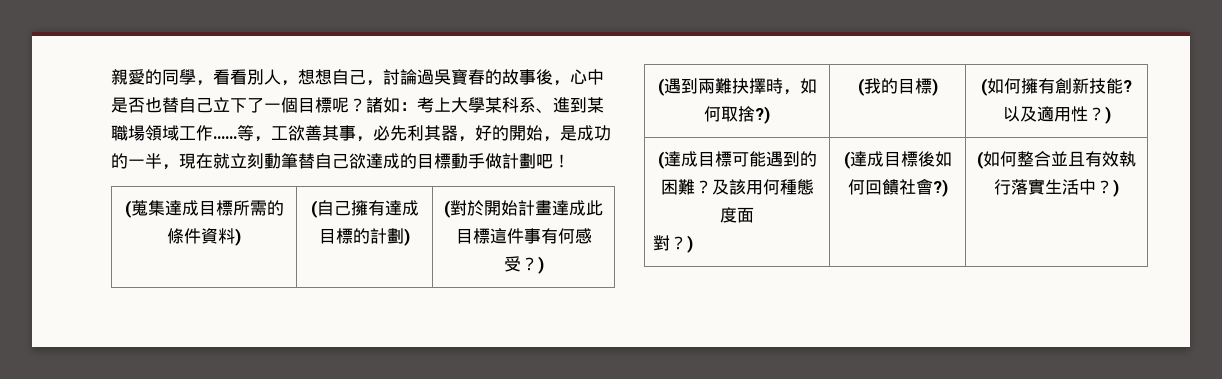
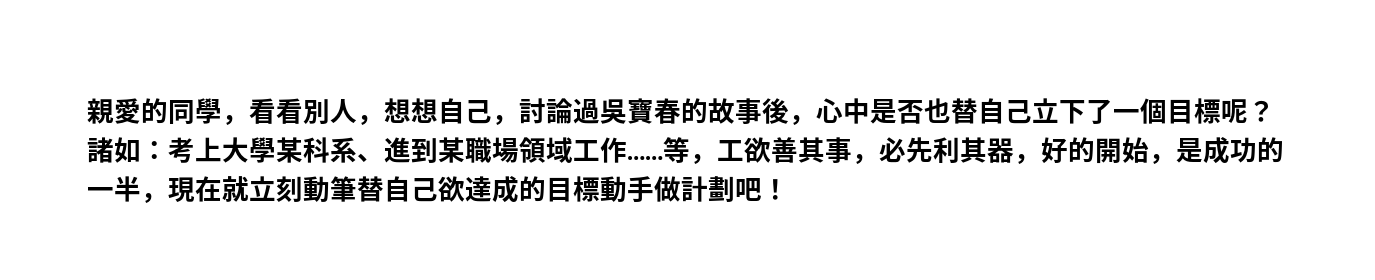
[124,200,284,218] [167,228,241,246] [310,200,419,218] [319,228,410,246] [444,200,603,218] [455,227,592,244] [503,256,544,274] [657,78,817,96] [704,106,770,124] [857,78,938,96] [981,78,1132,96] [1002,106,1111,124] [657,151,817,169] [660,179,814,195] [720,207,754,223] [653,235,694,253] [843,151,952,169] [847,178,948,197] [977,151,1136,169] [994,179,1119,197] // (蒐集達成目標所需的條件資料) | (自己擁有達成目標的計劃) | (對於開始計畫達成此目標這件事有何感受？) // (遇到兩難抉擇時，如何取捨?) | (我的目標) | (如何擁有創新技能?以及適用性？) // (達成目標可能遇到的困難？及該用何種態度面 // 對？) | (達成目標後如何回饋社會?) | (如何整合並且有效執行落實生活中？) -> (789, 189) none

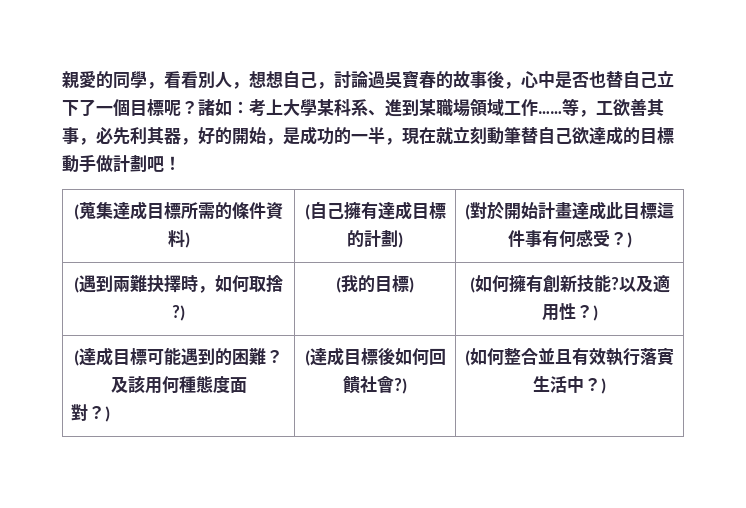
(789, 189) none -> [74,201,283,220] [167,230,190,248] [304,201,446,220] [347,230,404,248] [465,201,674,220] [507,229,632,248] [74,275,283,293] [172,305,185,321] [336,275,415,293] [469,274,670,293] [541,303,598,321] [74,347,283,366] [110,376,247,394] [70,404,110,422] [304,347,446,366] [343,375,408,394] [465,348,674,366] [533,376,606,394] // (蒐集達成目標所需的條件資料) | (自己擁有達成目標的計劃) | (對於開始計畫達成此目標這件事有何感受？) // (遇到兩難抉擇時，如何取捨?) | (我的目標) | (如何擁有創新技能?以及適用性？) // (達成目標可能遇到的困難？及該用何種態度面 // 對？) | (達成目標後如何回饋社會?) | (如何整合並且有效執行落實生活中？)

